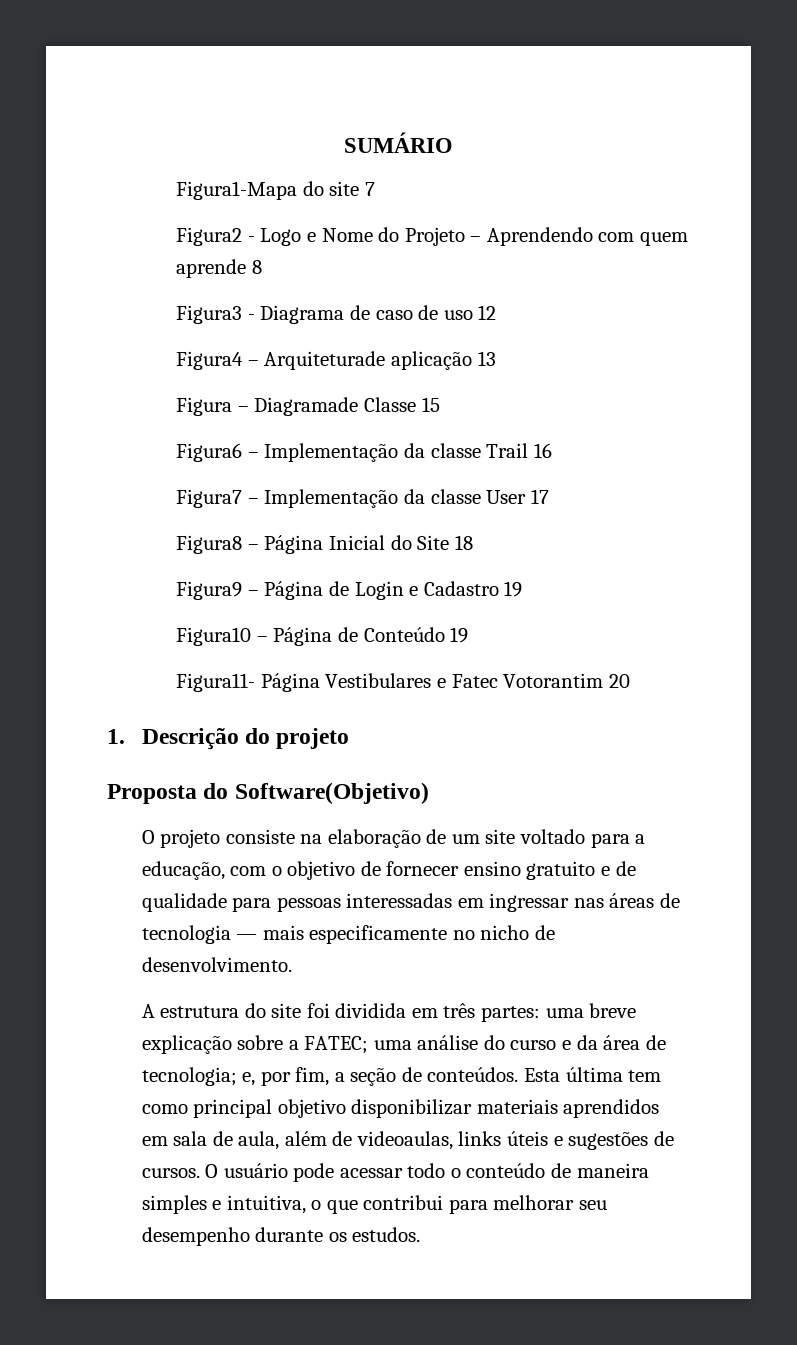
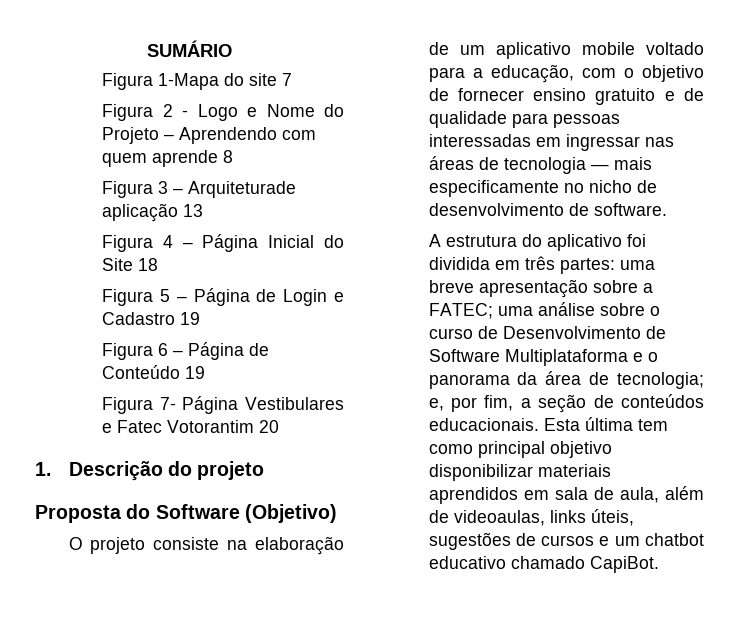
[176,181,298,200] Figura1-Mapa -> [102,73,220,90] Figura 1-Mapa
[176,227,243,246] Figura2 -> [102,104,173,121] Figura 2
[176,305,497,324] [176,351,244,370] Figura3 - Diagrama de caso de uso 12 // Figura4 -> [102,181,169,198] Figura 3
[237,397,440,416] [176,443,552,462] [176,489,549,508] [176,535,243,554] – Diagramade Classe 15 // Figura6 – Implementação da classe Trail 16 // Figura7 – Implementação da classe User 17 // Figura8 -> [162,235,173,248] 4
[176,581,243,600] Figura9 -> [102,289,171,306] Figura 5
[176,627,252,646] Figura10 -> [102,343,169,360] Figura 6
[176,673,256,692] Figura11- -> [102,397,176,414] Figura 7-
[234,782,429,804] Software(Objetivo) -> [155,504,337,523] Software (Objetivo)
[485,829,516,844] site -> [495,42,635,59] aplicativo mobile
[141,957,292,972] desenvolvimento. -> [428,203,667,216] desenvolvimento de software.
[271,1003,302,1018] site -> [546,234,622,251] aplicativo
[141,1035,232,1054] explicação -> [478,279,588,298] apresentação
[483,1035,571,1050] do curso e -> [599,303,660,316] [428,326,666,339] [428,349,658,366] [428,374,510,389] sobre o curso de Desenvolvimento de Software Multiplataforma e o panorama
[427,1067,519,1082] conteúdos. -> [621,394,704,408] [428,418,539,431] conteúdos educacionais.
[506,1131,674,1150] [141,1163,649,1182] [141,1195,607,1214] [141,1227,421,1246] úteis e sugestões de cursos. O usuário pode acessar todo o conteúdo de maneira simples e intuitiva, o que contribui para melhorar seu desempenho durante os estudos. -> [590,509,634,526] [428,532,704,550] [428,556,659,573] úteis, sugestões de cursos e um chatbot educativo chamado CapiBot.

